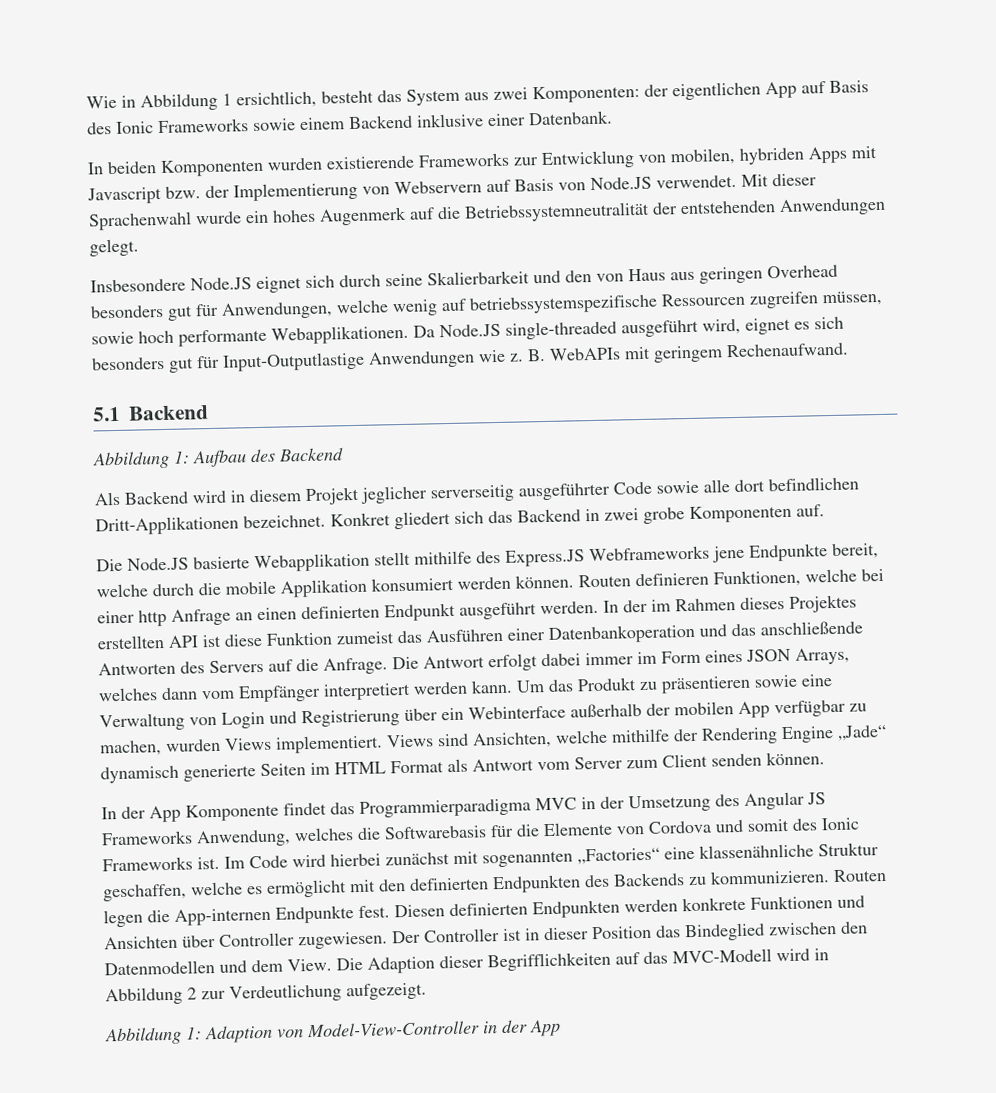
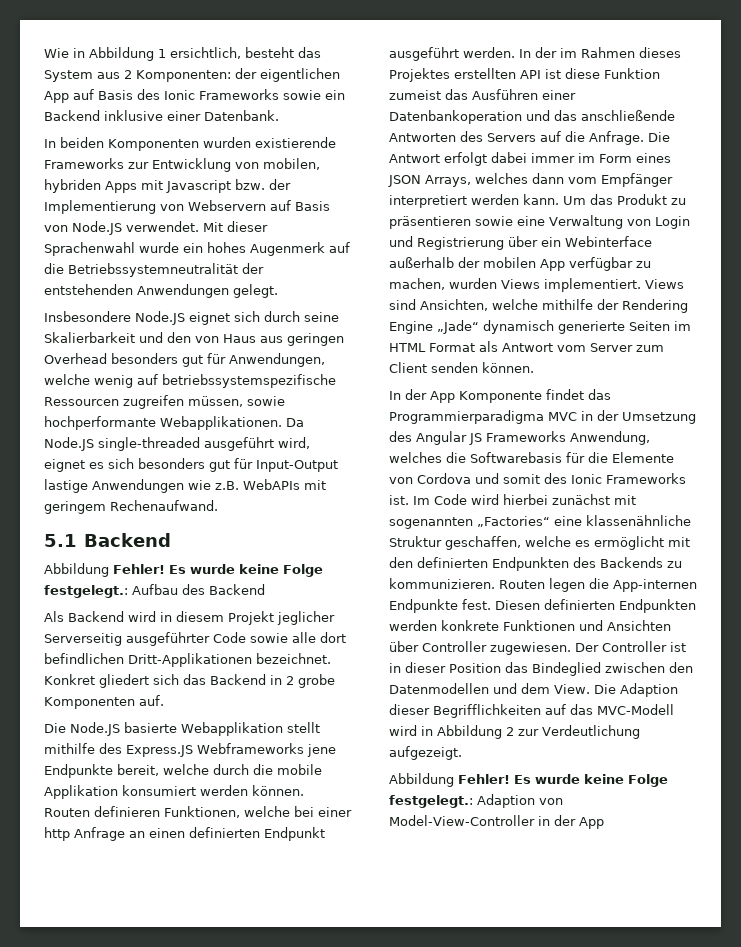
[493,87,528,100] zwei -> [124,70,132,79] 2
[299,117,345,131] einem -> [325,90,345,100] ein
[138,328,267,347] hoch performante -> [44,416,156,430] hochperformante
[222,348,546,372] Input-Outputlastige Anwendungen wie z. B. -> [256,460,338,472] [44,479,239,493] Input-Output lastige Anwendungen wie z.B.
[173,450,190,464] 1: -> [113,564,323,577] [44,585,128,598] Fehler! Es wurde keine Folge festgelegt.:
[430,484,515,503] serverseitig -> [44,633,122,646] Serverseitig
[604,508,639,521] zwei -> [286,676,294,685] 2
[185,1026,202,1040] 1: -> [458,774,668,787] [389,795,473,808] Fehler! Es wurde keine Folge festgelegt.:

